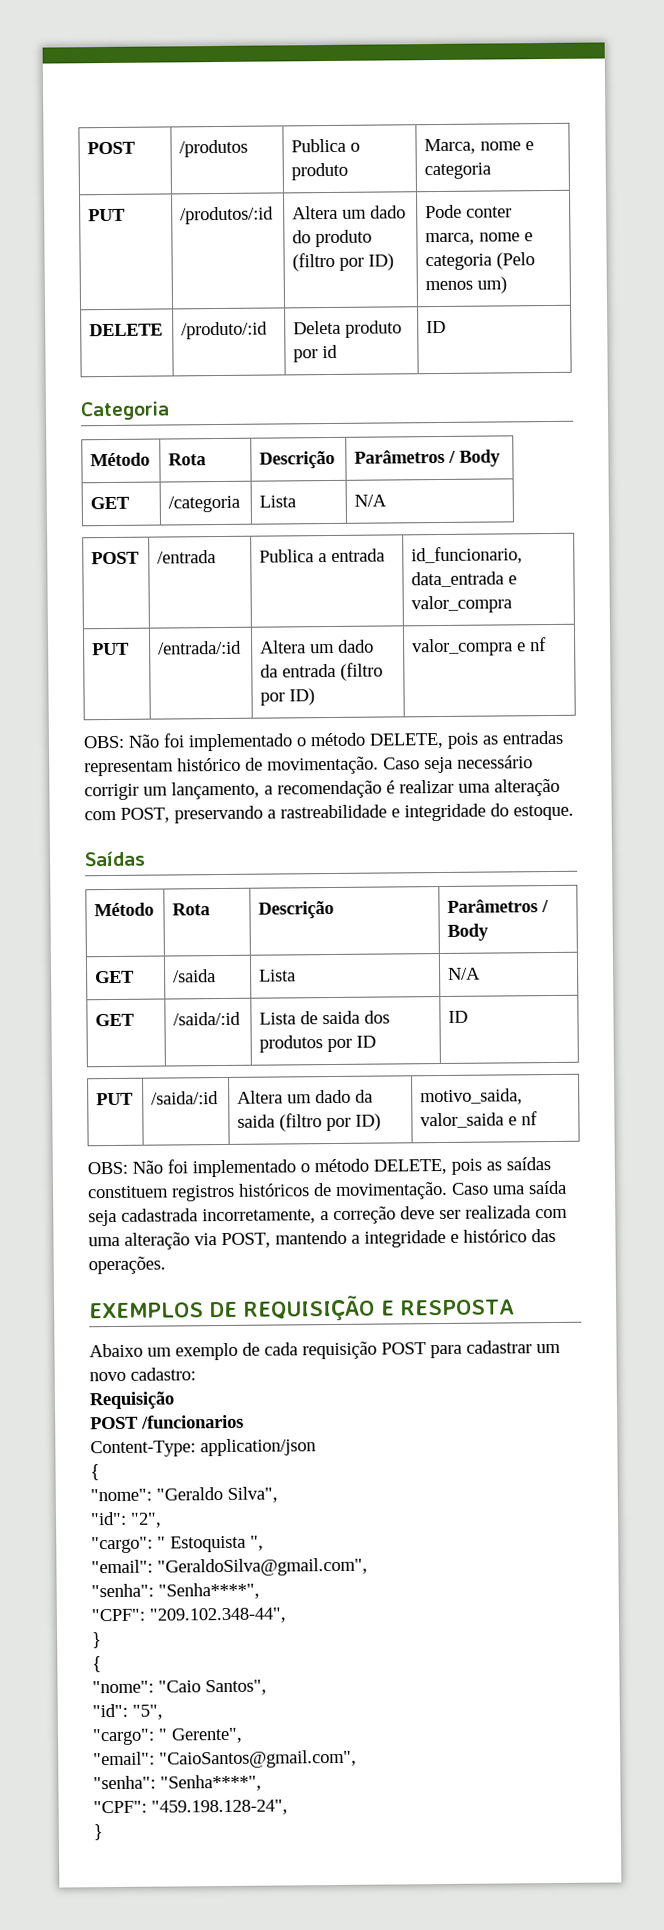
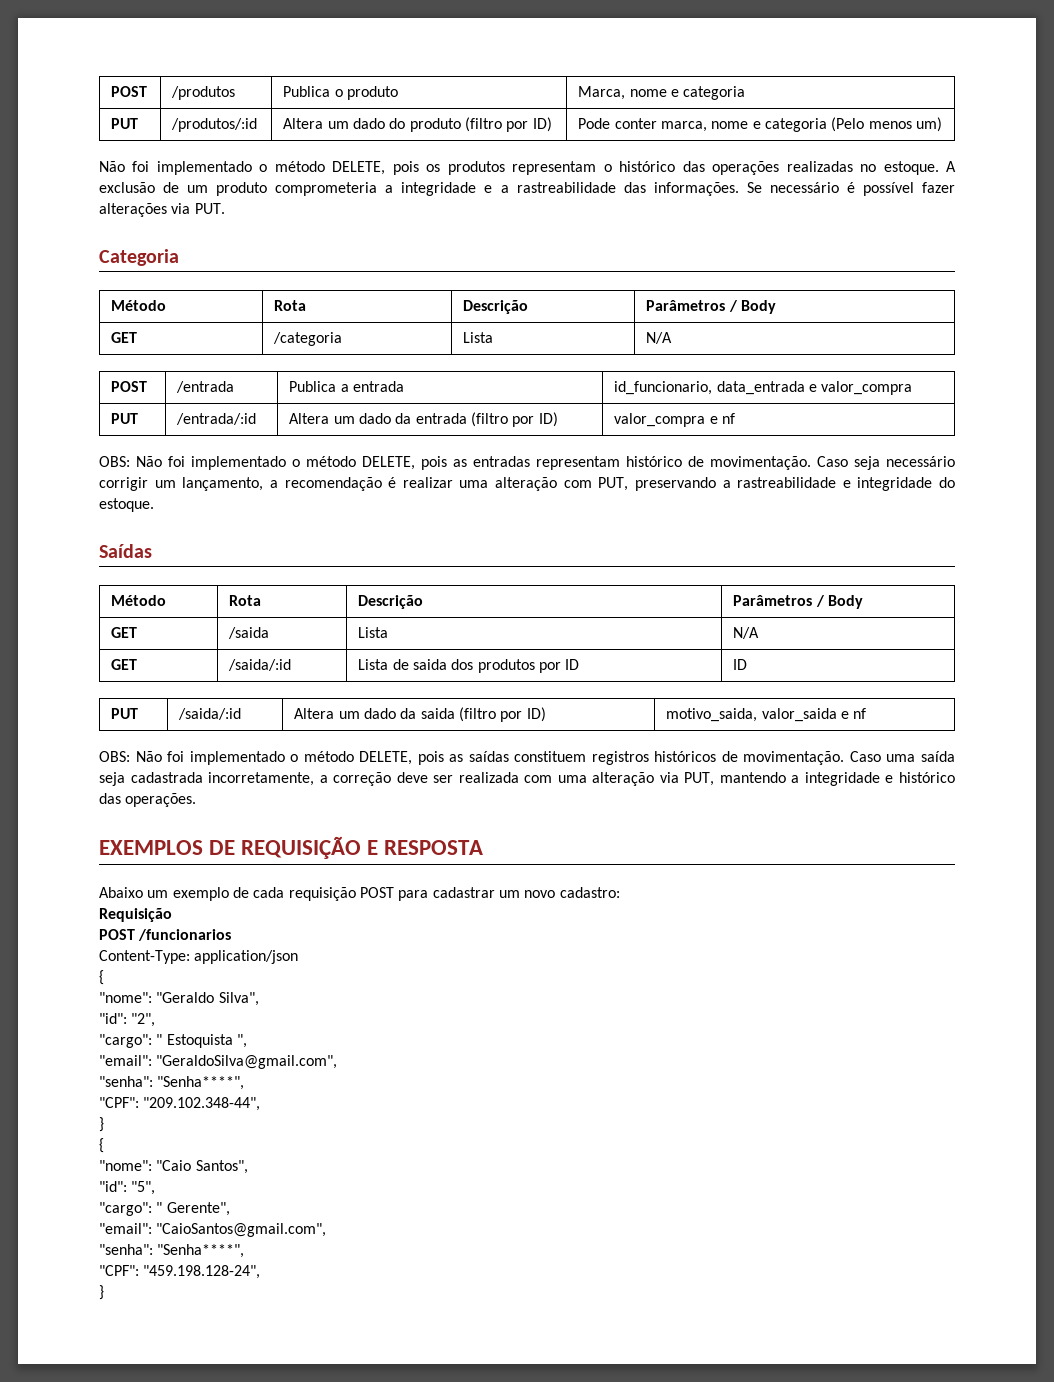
[89,323,164,337] [181,321,269,340] [293,320,403,338] [293,344,339,363] [426,320,447,334] // DELETE | /produto/:id | Deleta produto por id | ID -> [99,161,957,175] [99,182,955,196] [99,203,225,217] // Não foi implementado o método DELETE, pois os produtos representam o histórico das operações realizadas no estoque. A exclusão de um produto comprometeria a integridade e a rastreabilidade das informações. Se necessário é possível fazer alterações via PUT.
[120,807,170,823] POST, -> [598,477,629,491] PUT,
[221,1232,271,1249] POST, -> [684,772,715,786] PUT,

